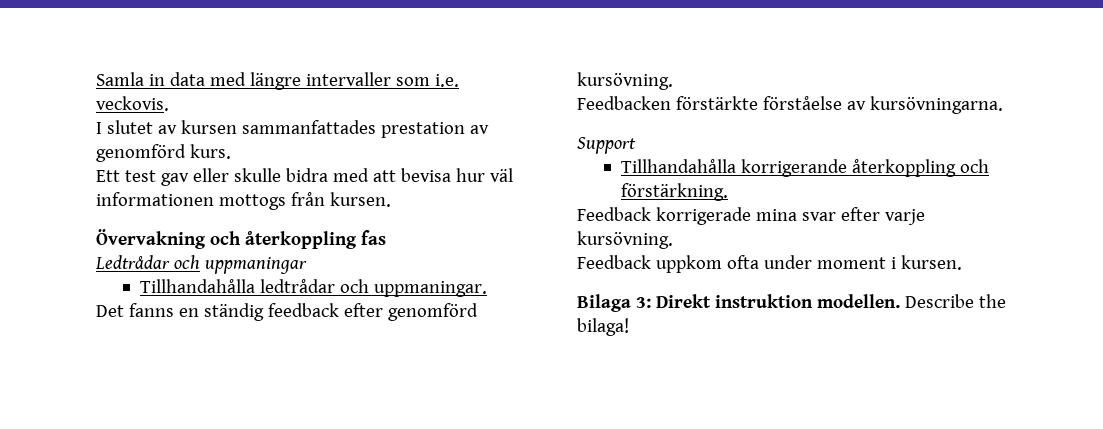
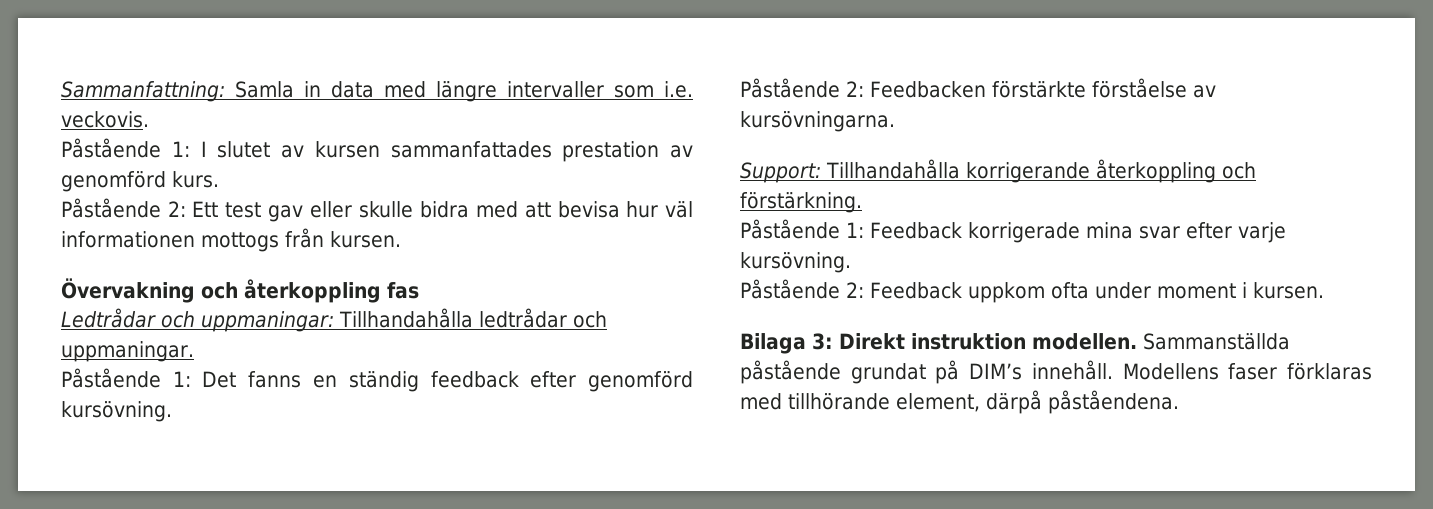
(96, 79) none -> [61,81,225,102] Sammanfattning:
(169, 103) none -> [61,138,190,158] Påstående 1:
(231, 151) none -> [61,198,186,218] Påstående 2:
[204,257,307,274] uppmaningar // -> [201,311,334,332] uppmaningar:
(487, 289) none -> [61,368,191,388] Påstående 1:
(673, 81) none -> [740,78,864,98] Påstående 2:
[577,137,636,154] Support // -> [740,162,821,183] Support:
(728, 192) none -> [740,219,864,239] Påstående 1:
(673, 240) none -> [740,279,864,299] Påstående 2:
[904,294,1006,308] [577,318,629,336] Describe the bilaga! -> [1143,333,1290,350] [740,360,1372,384] [740,390,1179,414] Sammanställda påstående grundat på DIM’s innehåll. Modellens faser förklaras med tillhörande element, därpå påståendena.

